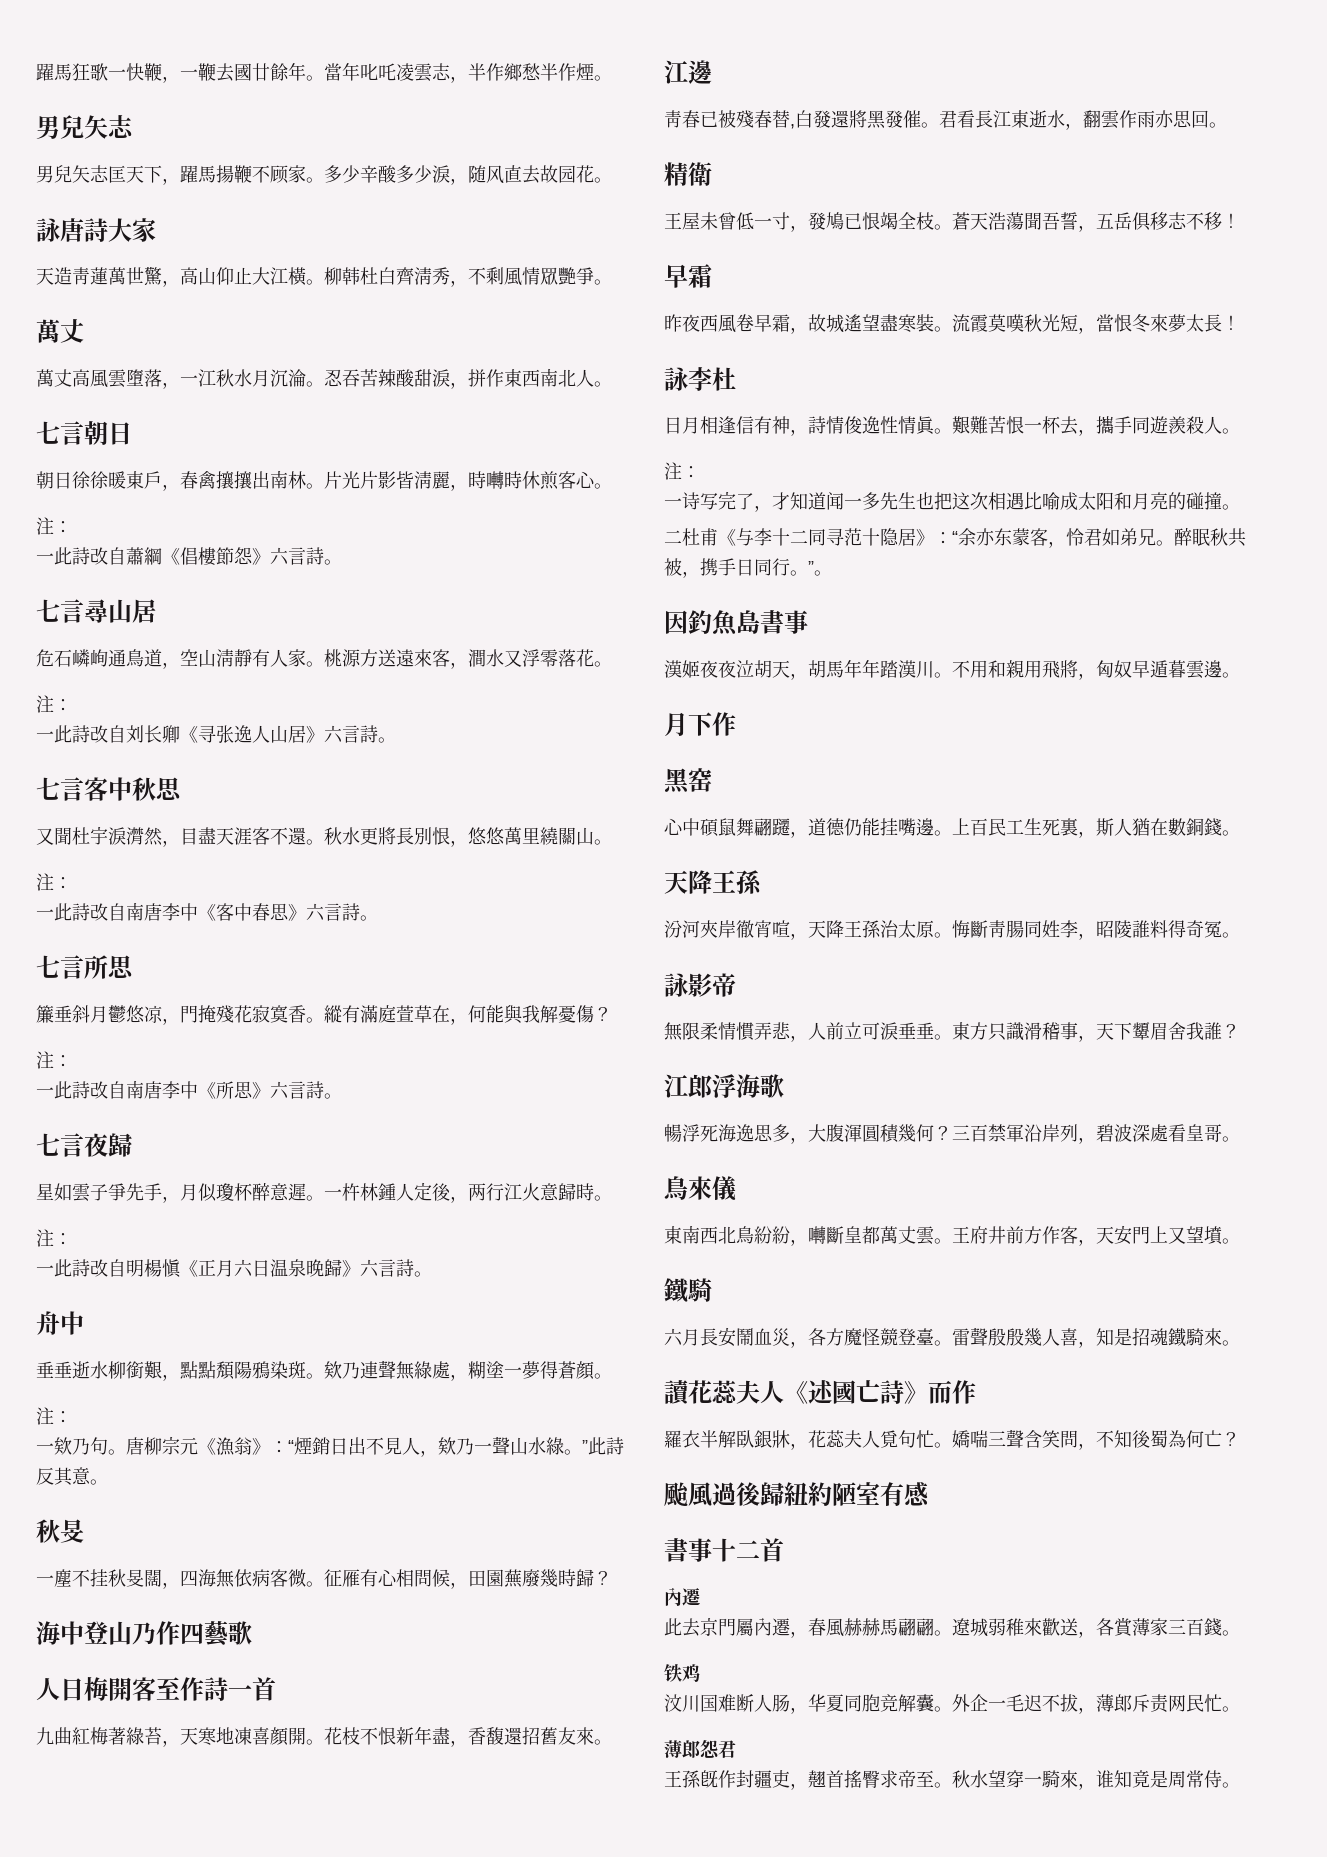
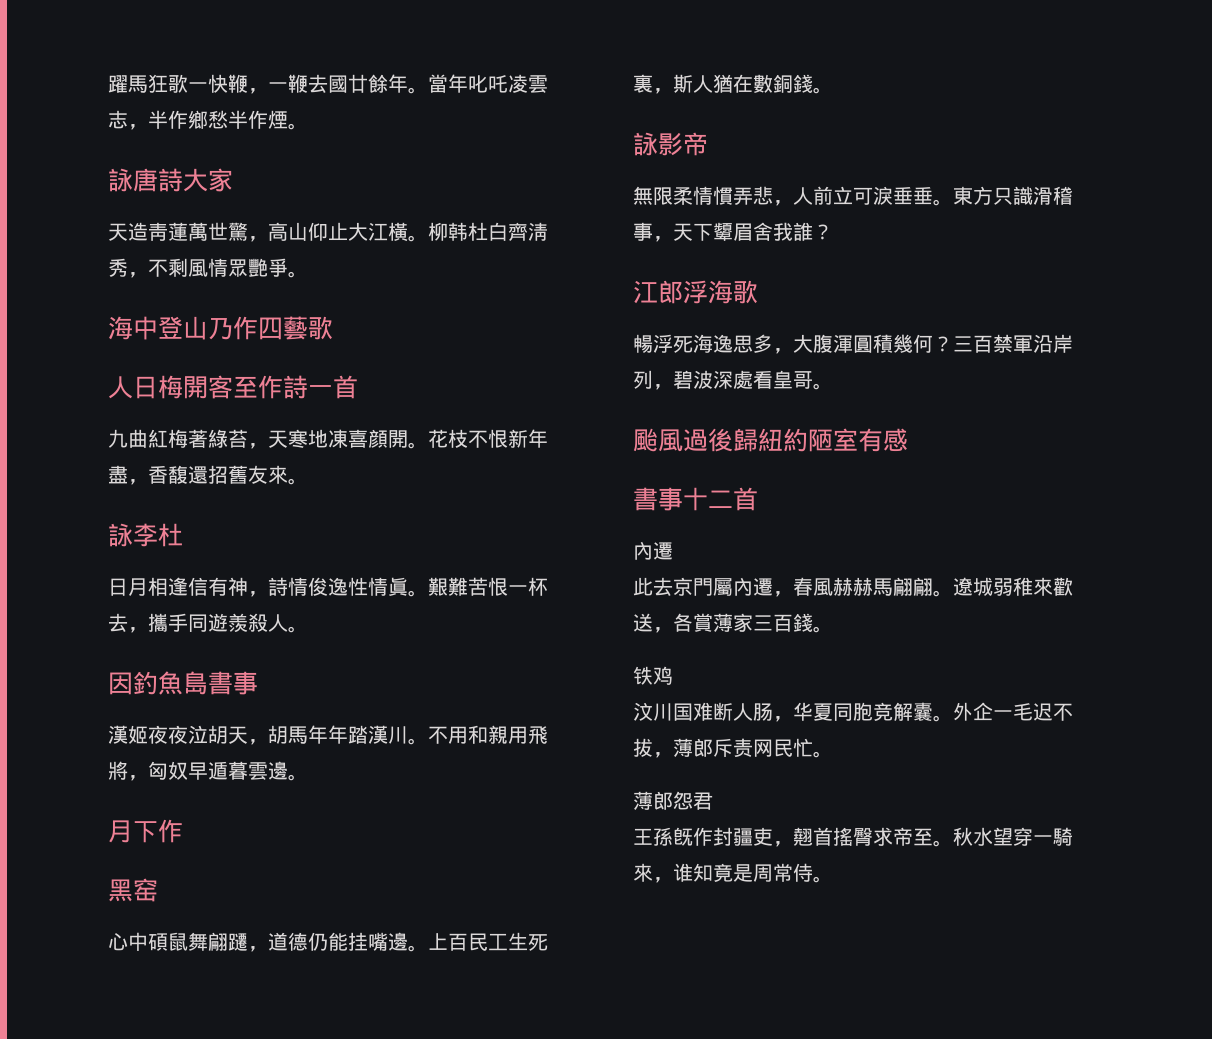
[36,115,134,139] [36,165,612,185] // 男兒矢志 // 男兒矢志匡天下，躍馬揚鞭不顾家。多少辛酸多少淚，随风直去故园花。 -> (308, 126) none
[36,319,84,343] [36,368,612,389] [36,421,132,445] [36,470,612,491] [36,517,72,535] [36,547,342,566] [36,599,156,623] [36,649,612,669] [36,695,72,713] [36,725,396,743] [36,777,182,801] [36,826,612,847] [36,873,72,891] [36,902,378,921] [36,955,134,979] [36,1004,612,1025] [36,1051,72,1069] [36,1080,342,1099] [36,1133,132,1157] [36,1182,612,1203] [36,1229,72,1247] [36,1259,432,1278] [36,1311,84,1335] [36,1360,612,1381] [36,1407,72,1425] [36,1436,624,1457] [36,1467,108,1486] [36,1519,84,1543] [36,1569,612,1589] // 萬丈 // 萬丈高風雲墮落，一江秋水月沉淪。忍吞苦辣酸甜淚，拼作東西南北人。 // 七言朝日 // 朝日徐徐暖東戶，春禽攘攘出南林。片光片影皆淸麗，時囀時休煎客心。 // 注： // 一此詩改自蕭綱《倡樓節怨》六言詩。 // 七言尋山居 // 危石嶙峋通鳥道，空山淸靜有人家。桃源方送遠來客，澗水又浮零落花。 // 注： // 一此詩改自刘长卿《寻张逸人山居》六言詩。 // 七言客中秋思 // 又聞杜宇淚潸然，目盡天涯客不還。秋水更將長別恨，悠悠萬里繞關山。 // 注： // 一此詩改自南唐李中《客中春思》六言詩。 // 七言所思 // 簾垂斜月鬱悠凉，門掩殘花寂寞香。縱有滿庭萱草在，何能與我解憂傷？ // 注： // 一此詩改自南唐李中《所思》六言詩。 // 七言夜歸 // 星如雲子爭先手，月似瓊杯醉意遲。一杵林鍾人定後，两行江火意歸時。 // 注： // 一此詩改自明楊愼《正月六日温泉晚歸》六言詩。 // 舟中 // 垂垂逝水柳銜艱，點點頽陽鴉染斑。欸乃連聲無綠處，糊塗一夢得蒼顔。 // 注： // 一欸乃句。唐柳宗元《漁翁》：“煙銷日出不見人，欸乃一聲山水綠。”此詩反其意。 // 秋旻 // 一塵不挂秋旻闊，四海無依病客微。征雁有心相問候，田園蕪廢幾時歸？ -> (308, 274) none
[664,60,712,84] [664,110,1227,130] [664,162,712,186] [664,212,1240,232] [664,264,712,288] [664,314,1240,334] // 江邊 // 靑春已被殘春替,白發還將黑發催。君看長江東逝水，翻雲作雨亦思回。 // 精衛 // 王屋未曾低一寸，發鳩已恨竭全枝。蒼天浩蕩聞吾誓，五岳俱移志不移！ // 早霜 // 昨夜西風卷早霜，故城遙望盡寒裝。流霞莫嘆秋光短，當恨冬來夢太長！ -> (308, 481) none
[664,462,700,480] [664,491,1240,512] [664,528,1246,548] [664,558,832,578] // 注： // 一诗写完了，才知道闻一多先生也把这次相遇比喻成太阳和月亮的碰撞。 // 二杜甫《与李十二同寻范十隐居》：“余亦东蒙客，怜君如弟兄。醉眠秋共被，携手日同行。”。 -> (308, 629) none
[664,870,762,894] [664,920,1240,940] // 天降王孫 // 汾河夾岸徹宵喧，天降王孫治太原。悔斷靑腸同姓李，昭陵誰料得奇冤。 -> (833, 90) none
[664,1176,736,1201] [664,1225,1240,1246] [664,1278,712,1303] [664,1327,1240,1348] [664,1380,976,1405] [664,1429,1240,1450] // 鳥來儀 // 東南西北鳥紛紛，囀斷皇都萬丈雲。王府井前方作客，天安門上又望墳。 // 鐵騎 // 六月長安鬧血災，各方魔怪競登臺。雷聲殷殷幾人喜，知是招魂鐵騎來。 // 讀花蕊夫人《述國亡詩》而作 // 羅衣半解臥銀牀，花蕊夫人覓句忙。嬌喘三聲含笑問，不知後蜀為何亡？ -> (833, 386) none

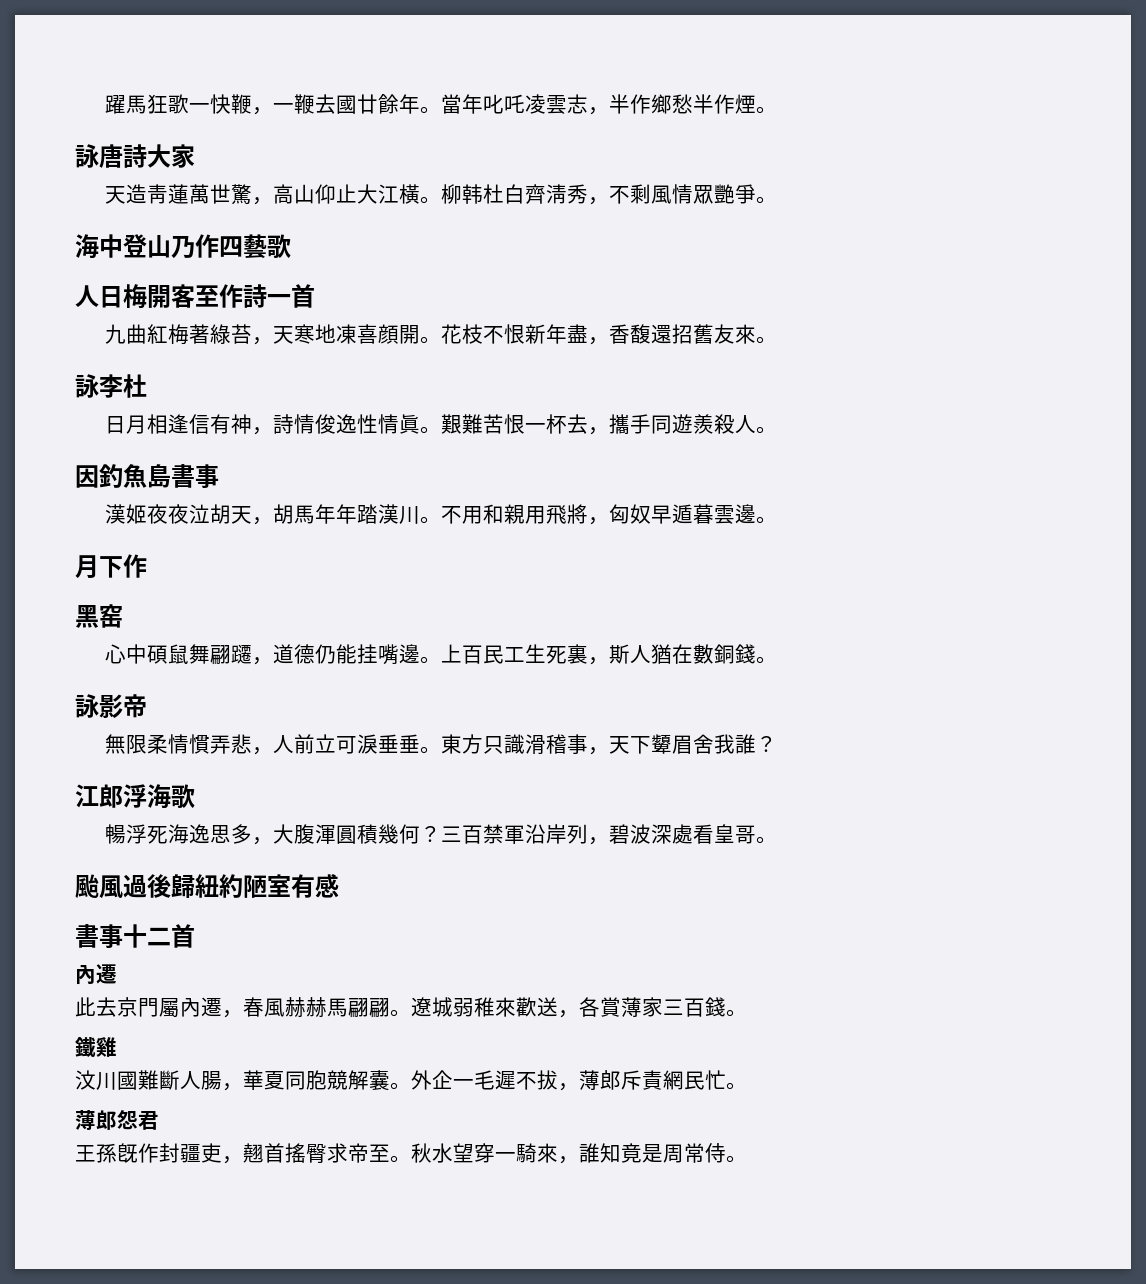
[633,666,673,685] 铁鸡 -> [75,1037,117,1057] 鐵雞
[673,702,893,722] 国难断人肠，华夏同胞竞 -> [117,1070,348,1091] 國難斷人腸，華夏同胞競
[1033,703,1053,721] 迟 -> [495,1070,516,1090] 遲
[733,738,773,758] 责网 -> [642,1070,684,1090] 責網
[673,863,693,882] 谁 -> [579,1143,600,1163] 誰

